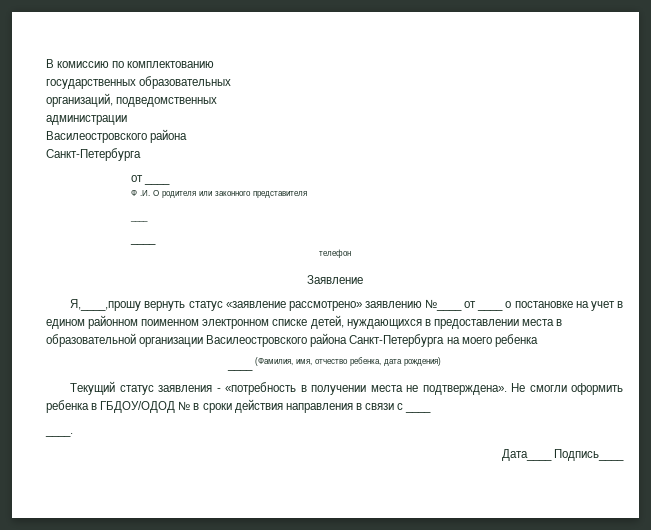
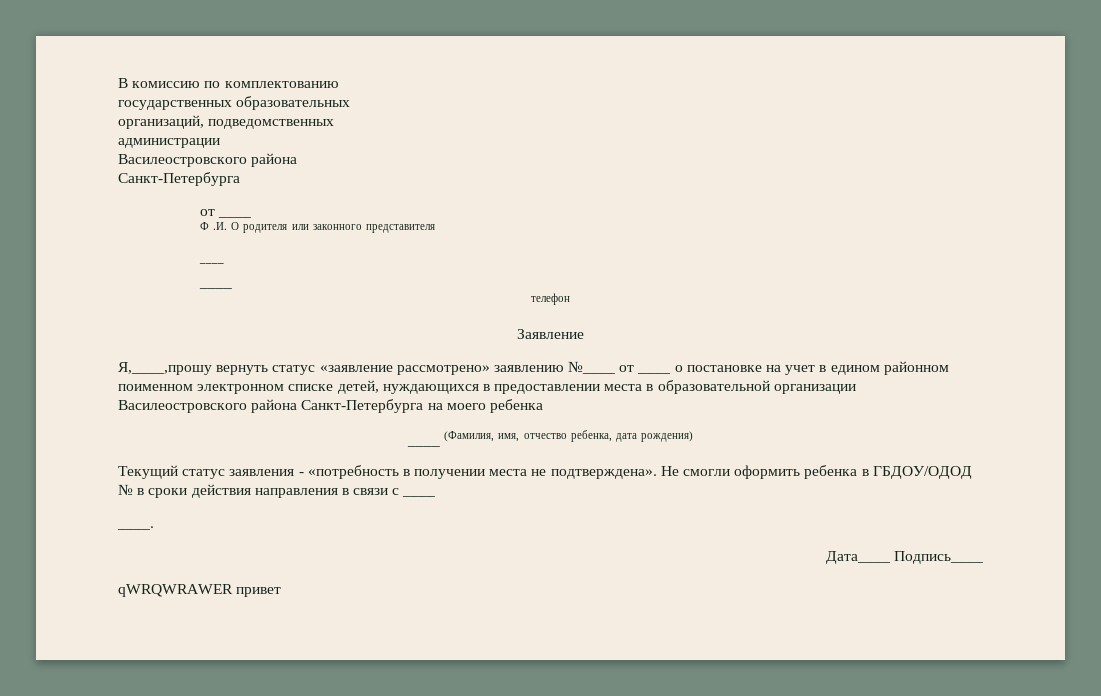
(624, 455) none -> [118,584,282,597] // qWRQWRAWER привет

